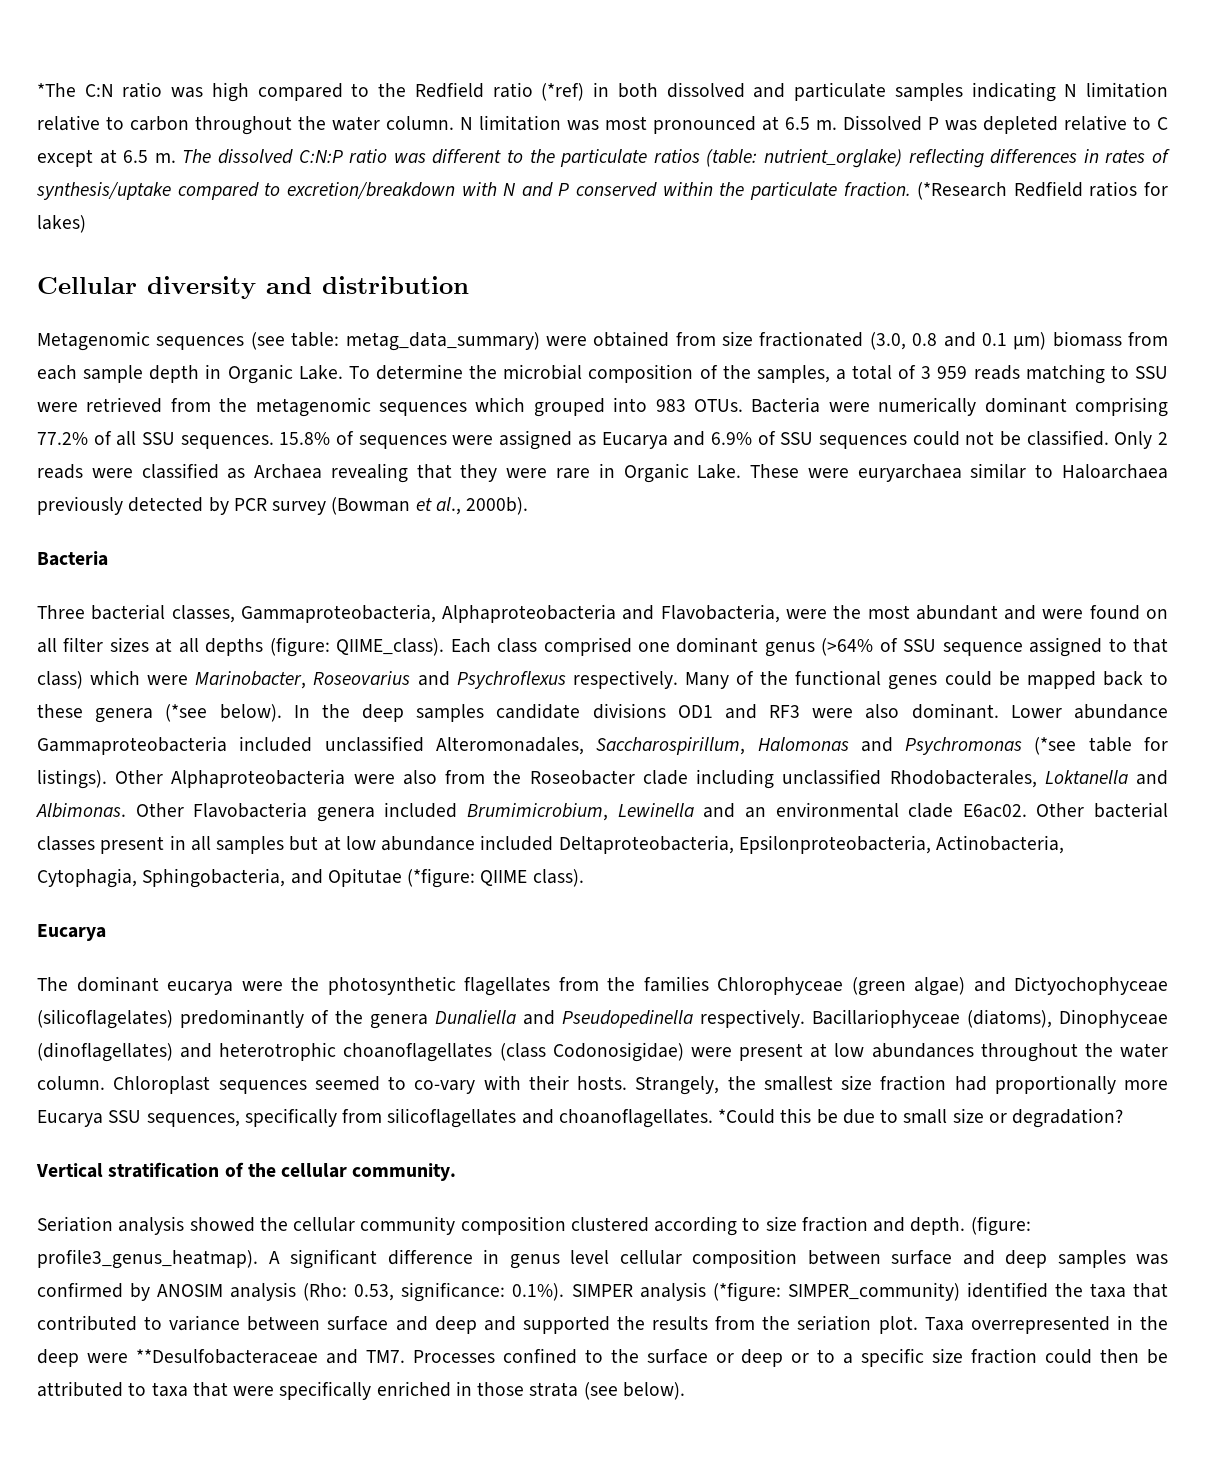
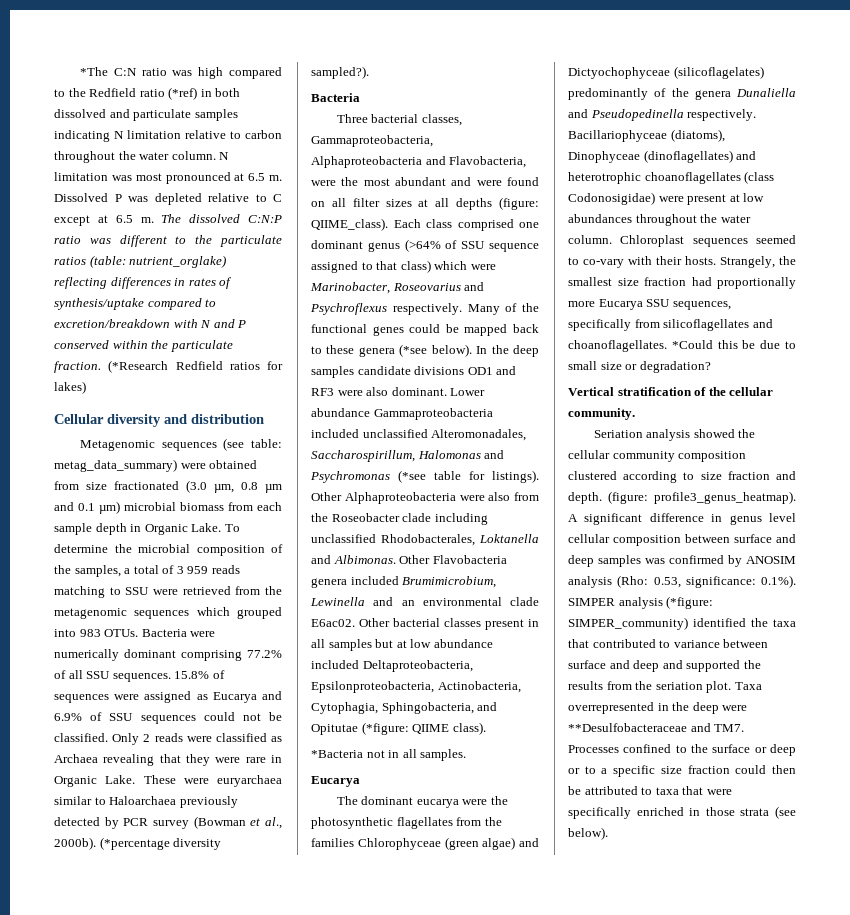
[869,332,938,350] (3.0, 0.8 -> [186,480,282,493] (3.0 µm, 0.8 µm
(1047, 341) none -> [124,502,176,511] microbial
(529, 506) none -> [99,837,222,850] [311,66,369,79] (*percentage diversity sampled?).
(584, 878) none -> [311,749,467,761] // *Bacteria not in all samples.

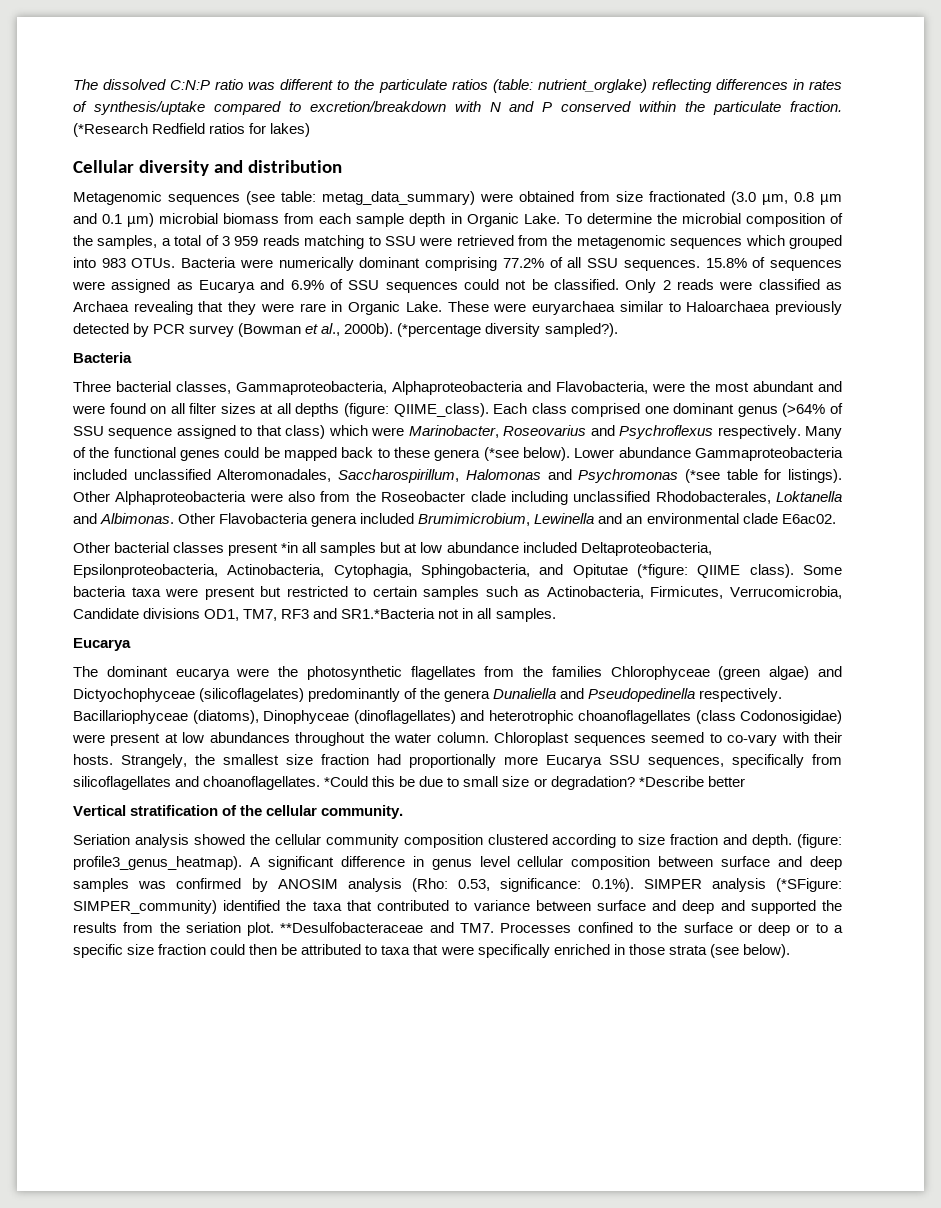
[79,67,282,79] [54,87,241,100] [54,109,238,121] [54,130,282,142] [54,151,230,163] [54,172,282,184] [54,193,282,205] [54,215,154,226] *The C:N ratio was high compared to the Redfield ratio (*ref) in both dissolved and particulate samples indicating N limitation relative to carbon throughout the water column. N limitation was most pronounced at 6.5 m. Dissolved P was depleted relative to C except at 6.5 m. -> (73, 84) none
[476,345,539,357] [311,366,517,378] [311,387,447,396] In the deep samples candidate divisions OD1 and RF3 were also dominant. -> (570, 454) none
(355, 623) none -> (836, 519) //
[528,619,539,627] in -> [281,542,299,553] *in
[311,750,363,758] // *Bacteria -> [803,565,843,575] [73,586,843,600] [73,608,436,621] Some bacteria taxa were present but restricted to certain samples such as Actinobacteria, Firmicutes, Verrucomicrobia, Candidate divisions OD1, TM7, RF3 and SR1.*Bacteria
(711, 367) none -> [638,776,745,787] *Describe better
[666,596,714,609] (*figure: -> [775,878,842,892] (*SFigure:
[734,682,762,690] [568,702,748,714] Taxa overrepresented in the deep were -> (275, 929) none

